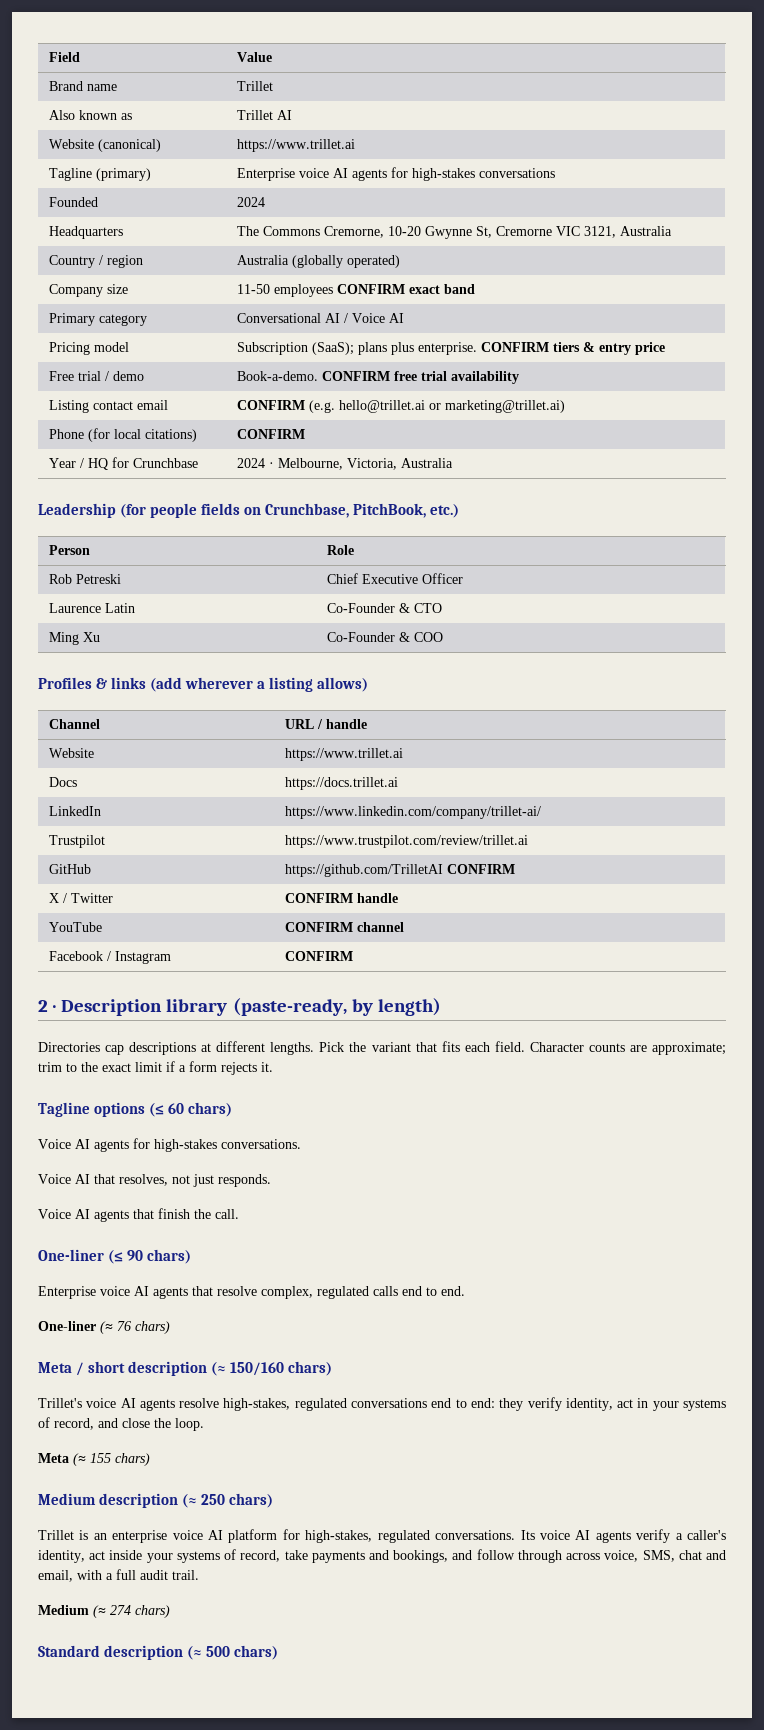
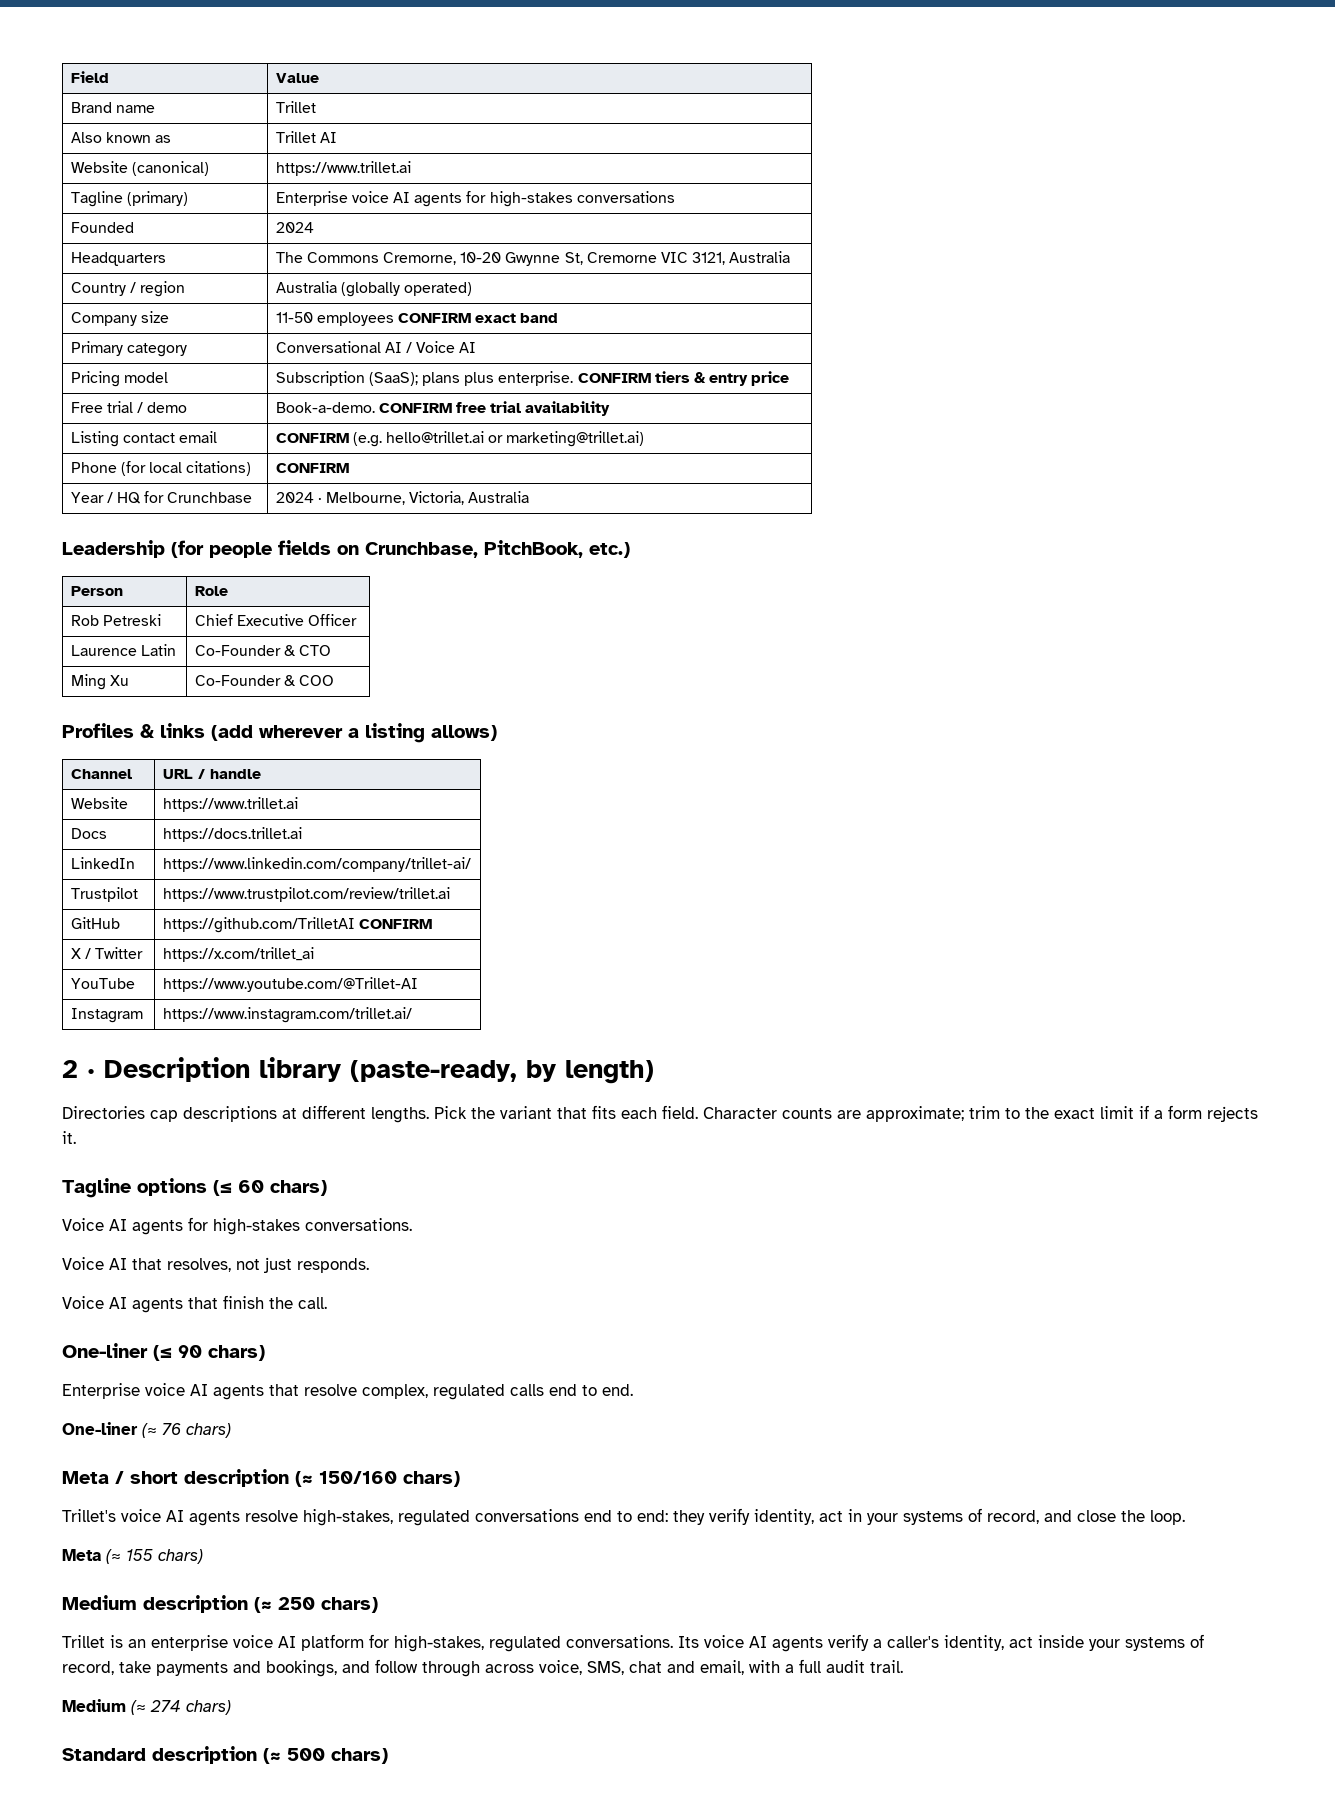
[284,893,398,903] CONFIRM handle -> [162,947,314,962] https://x.com/trillet_ai
[284,922,404,932] [48,951,111,961] CONFIRM channel // Facebook / -> [162,977,418,992] https://www.youtube.com/@Trillet-AI //
[284,951,353,961] CONFIRM -> [162,1007,412,1023] https://www.instagram.com/trillet.ai/

